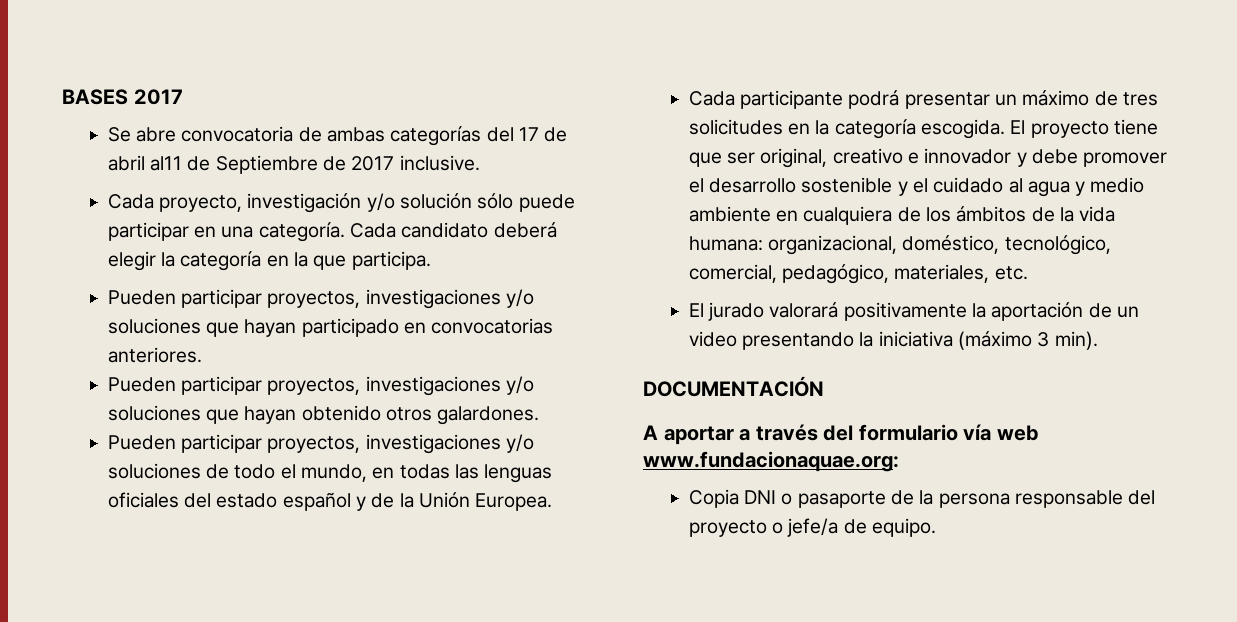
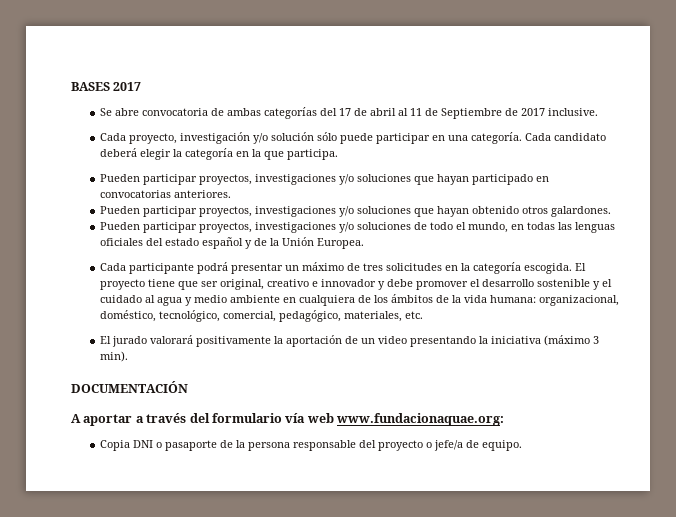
[150,156,183,171] al11 -> [398,108,423,116] al 11

